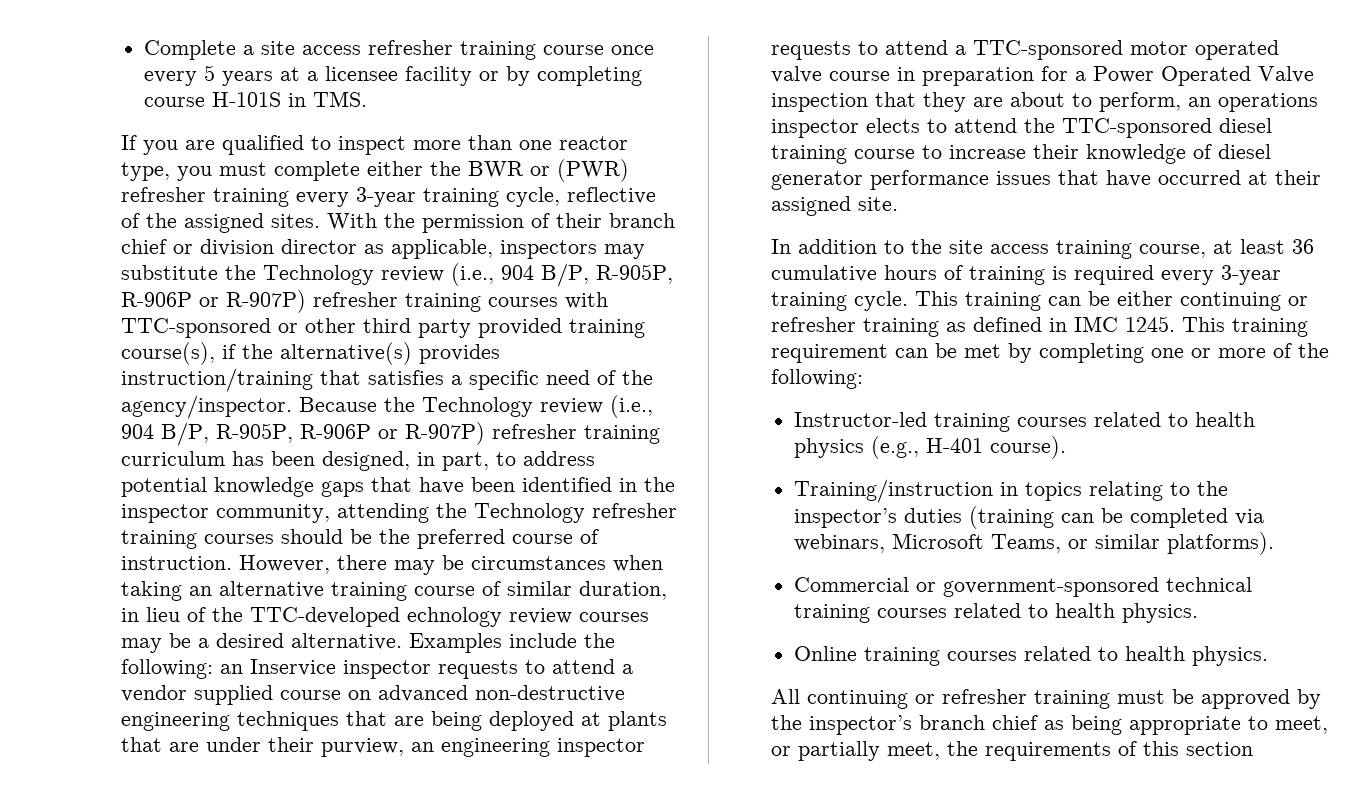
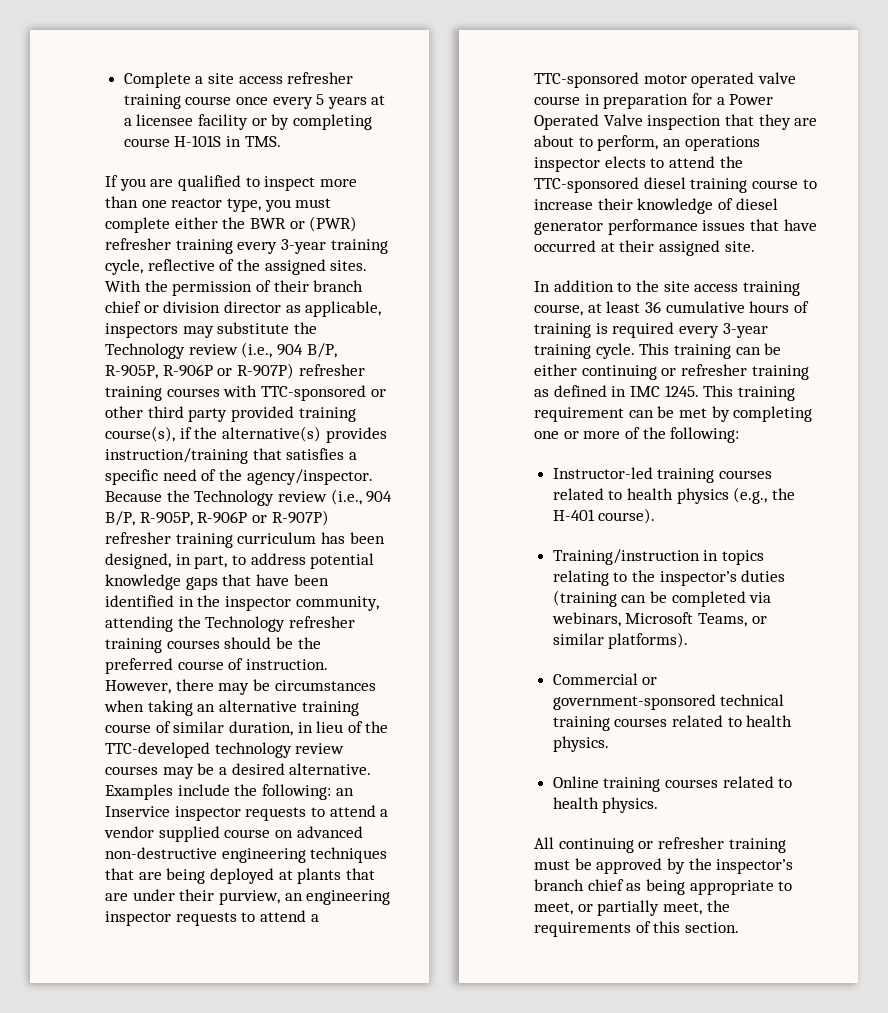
[406,607,502,627] echnology -> [214,742,292,758] technology
(920, 447) none -> [771,488,795,500] the
[1185,742,1253,756] section -> [684,922,739,933] section.

